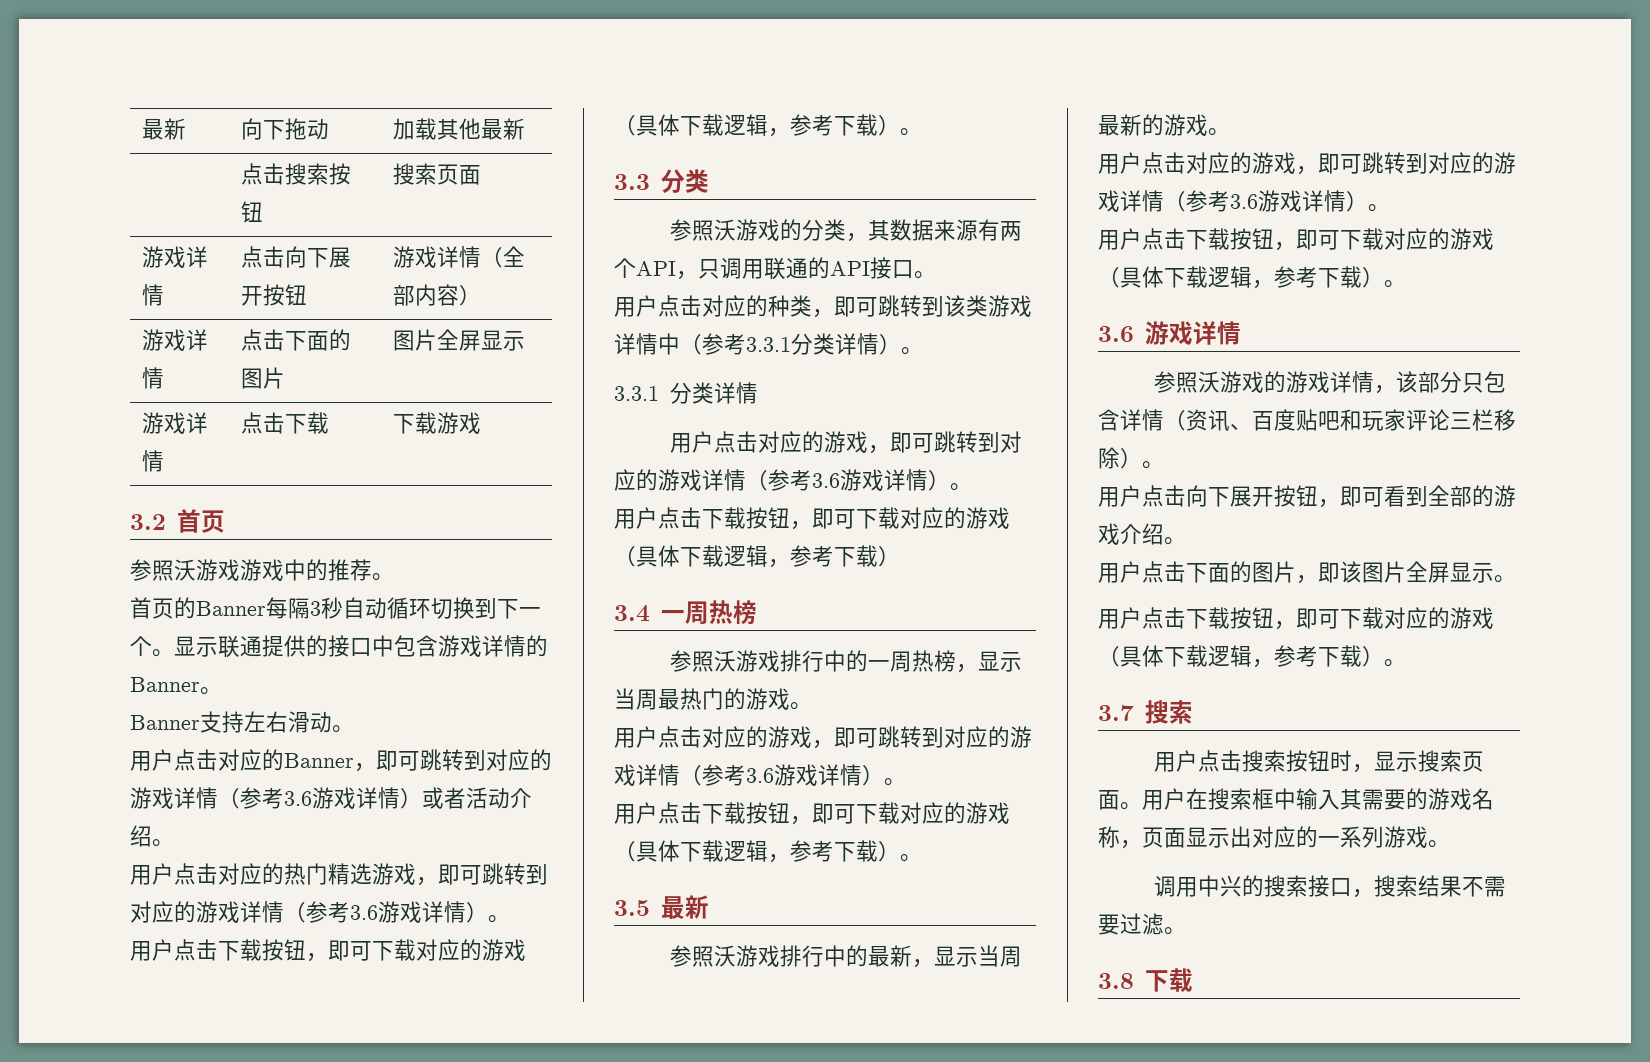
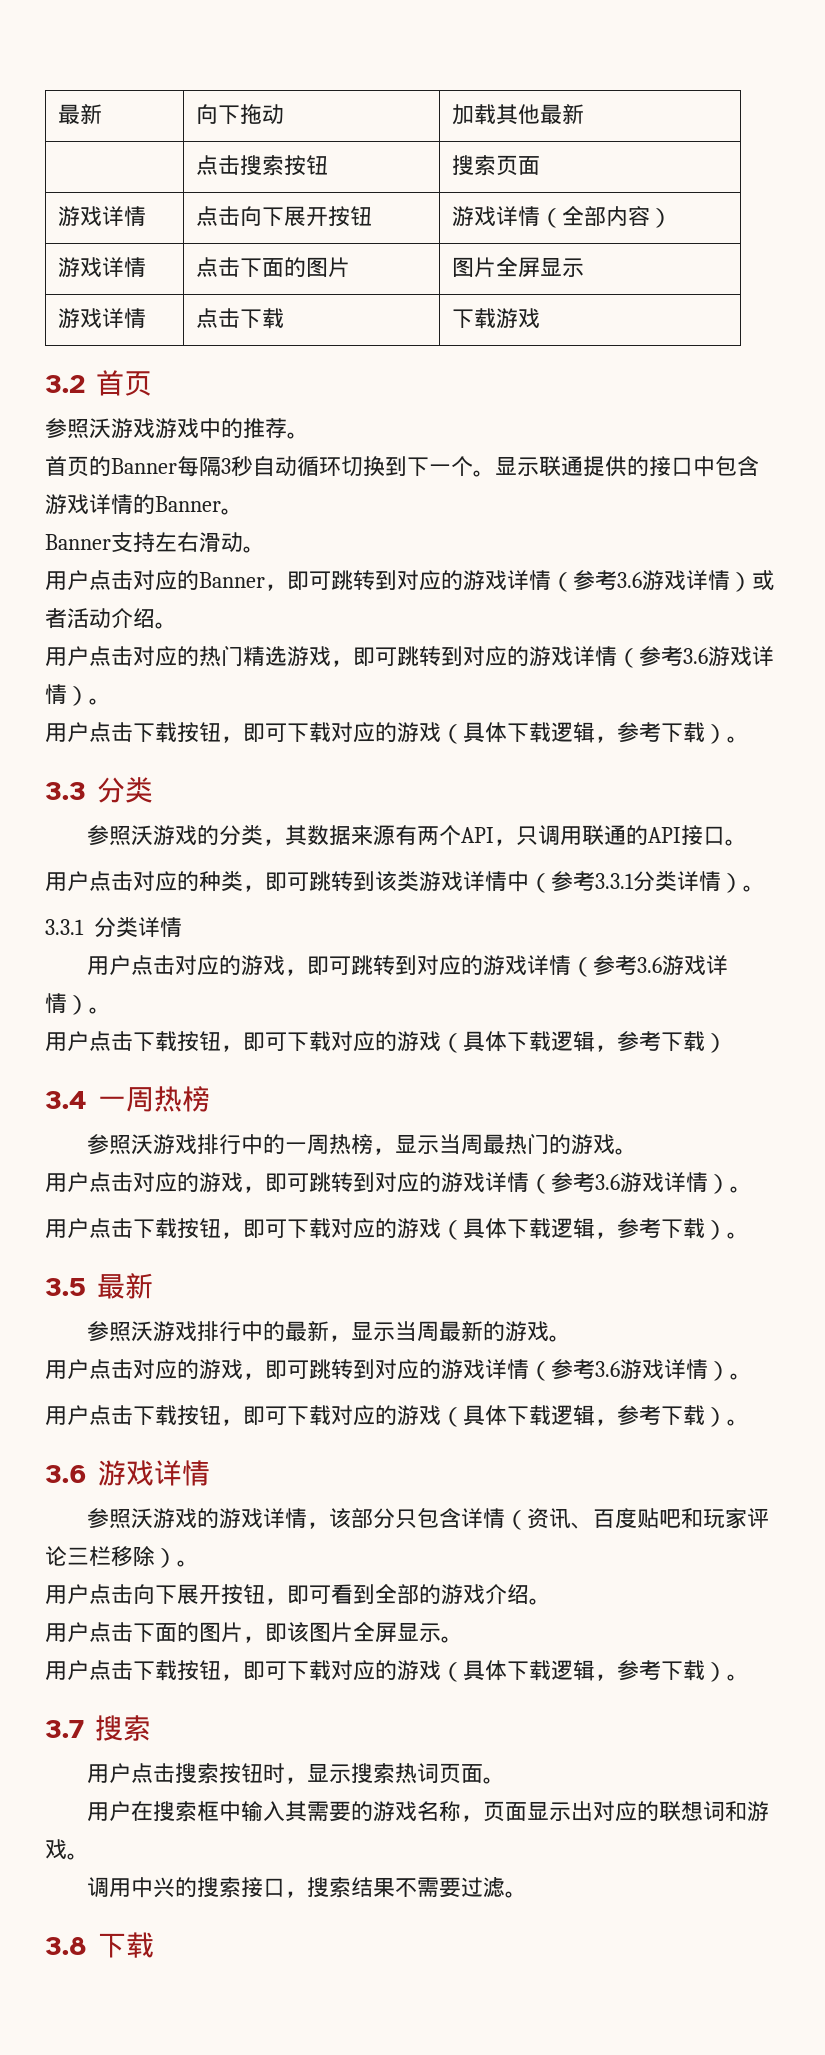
(1462, 761) none -> [394,1763,439,1784] 热词
(1142, 806) none -> (505, 1780) //
[1318,826,1384,848] 一系列 -> [658,1801,747,1821] 联想词和

